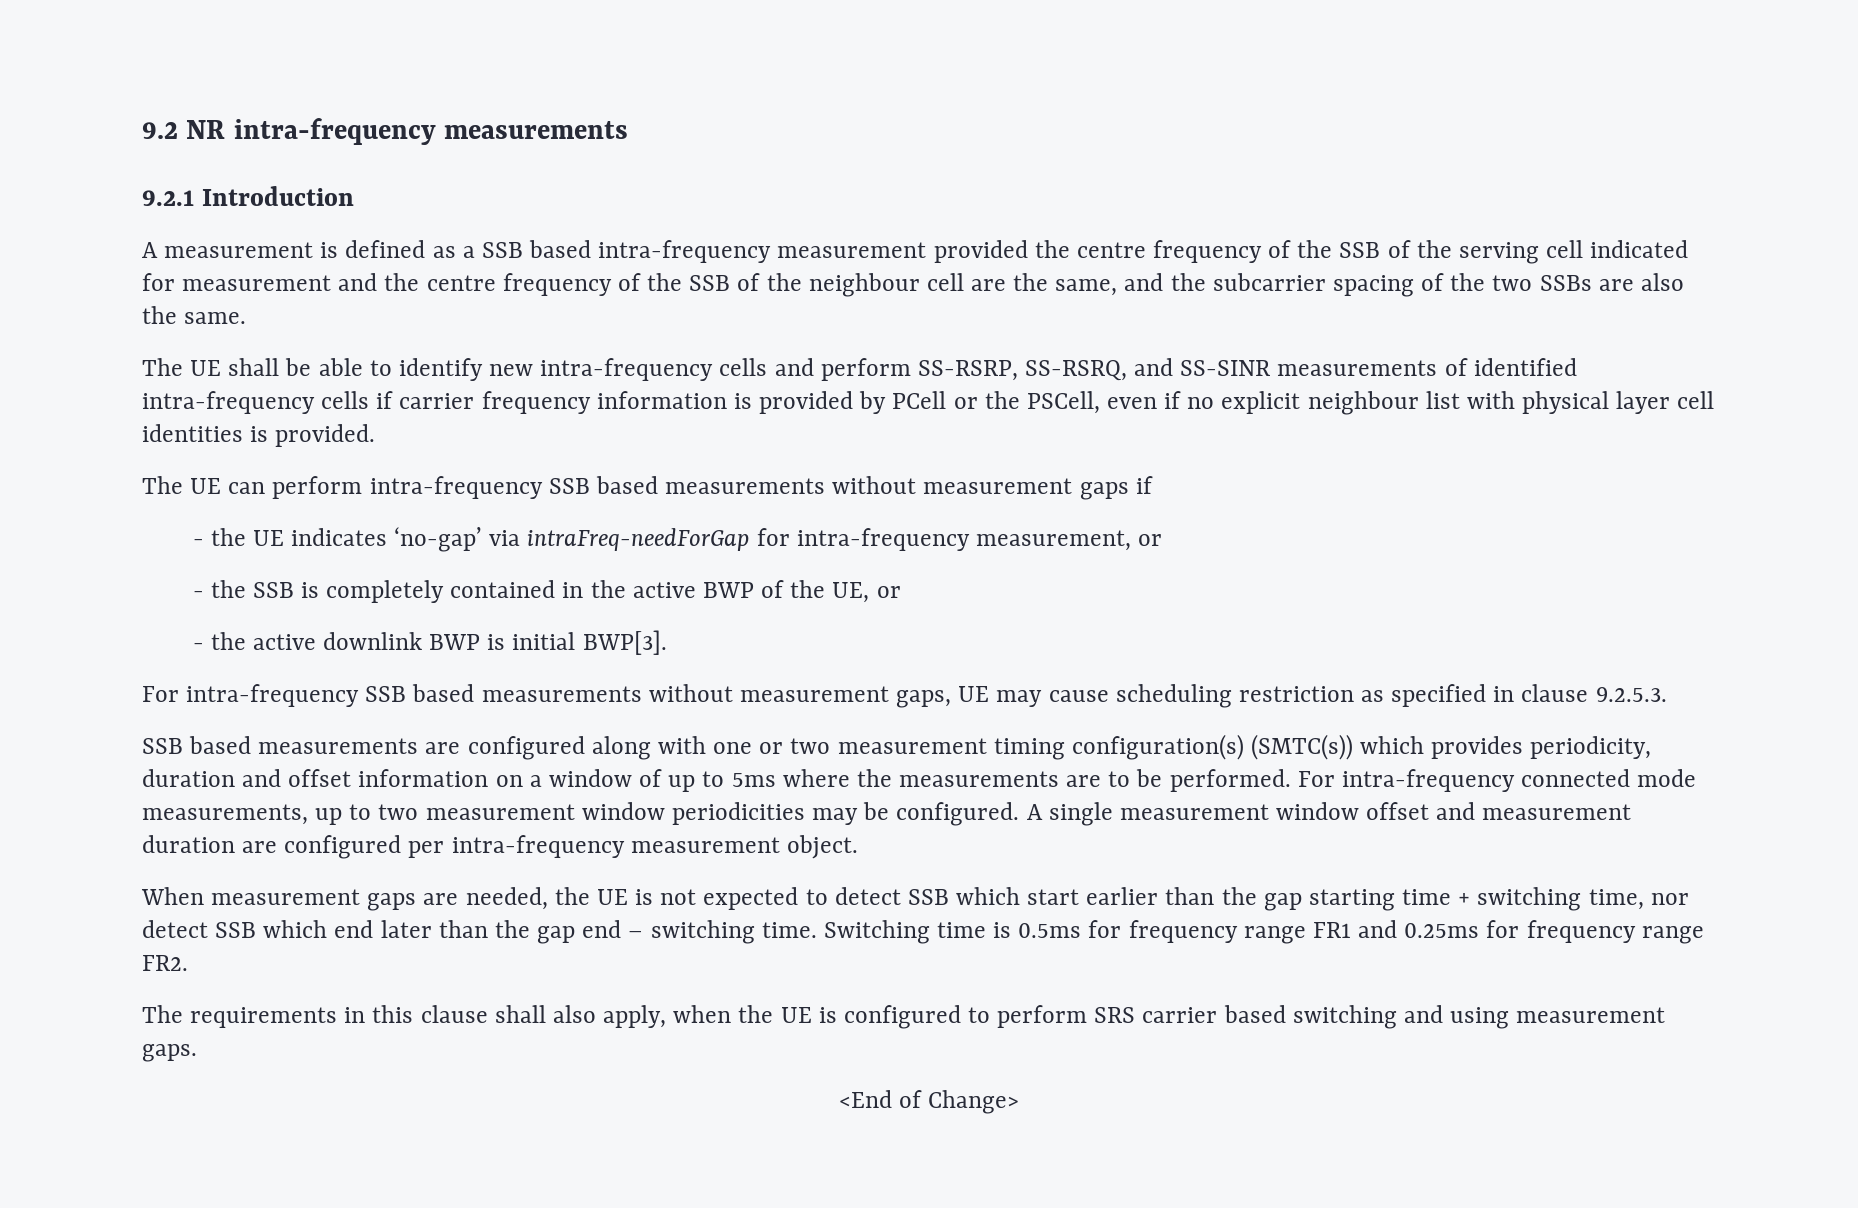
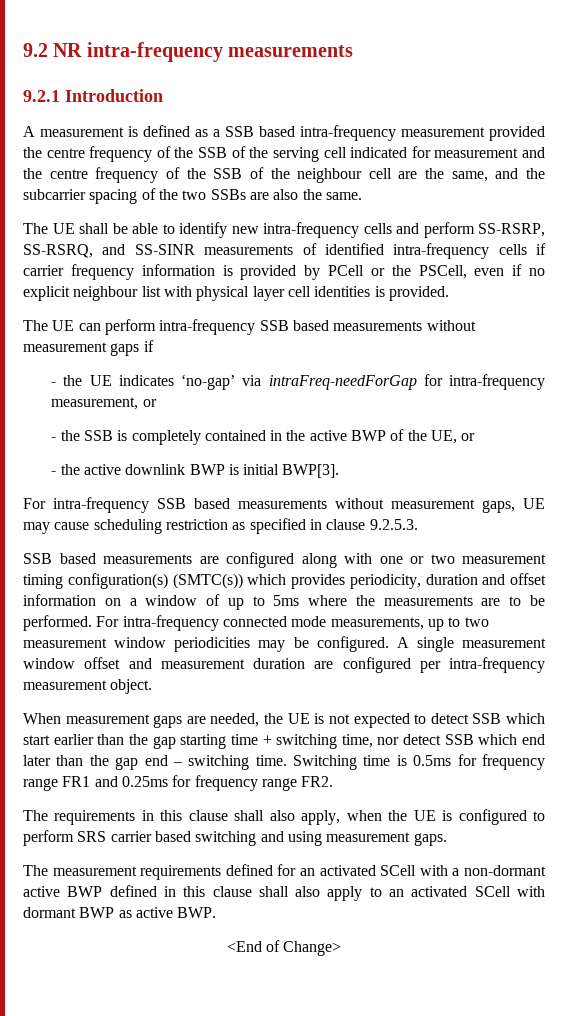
(197, 1053) none -> [23,864,547,880] [23,885,546,901] [23,907,217,918] // The measurement requirements defined for an activated SCell with a non-dormant active BWP defined in this clause shall also apply to an activated SCell with dormant BWP as active BWP.

